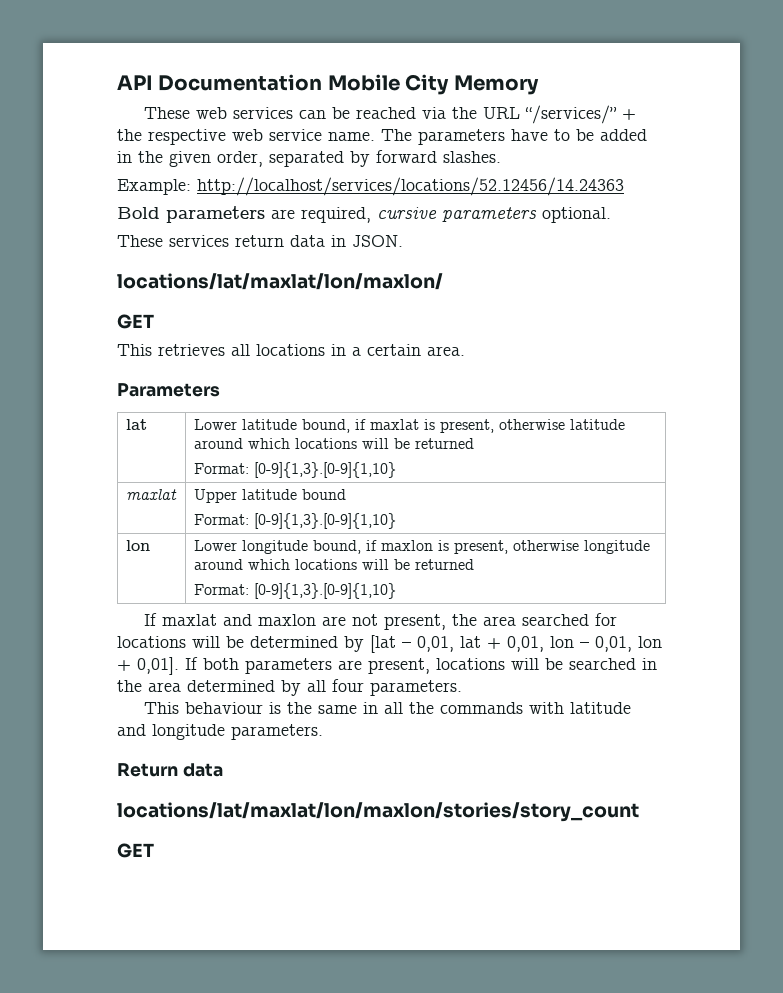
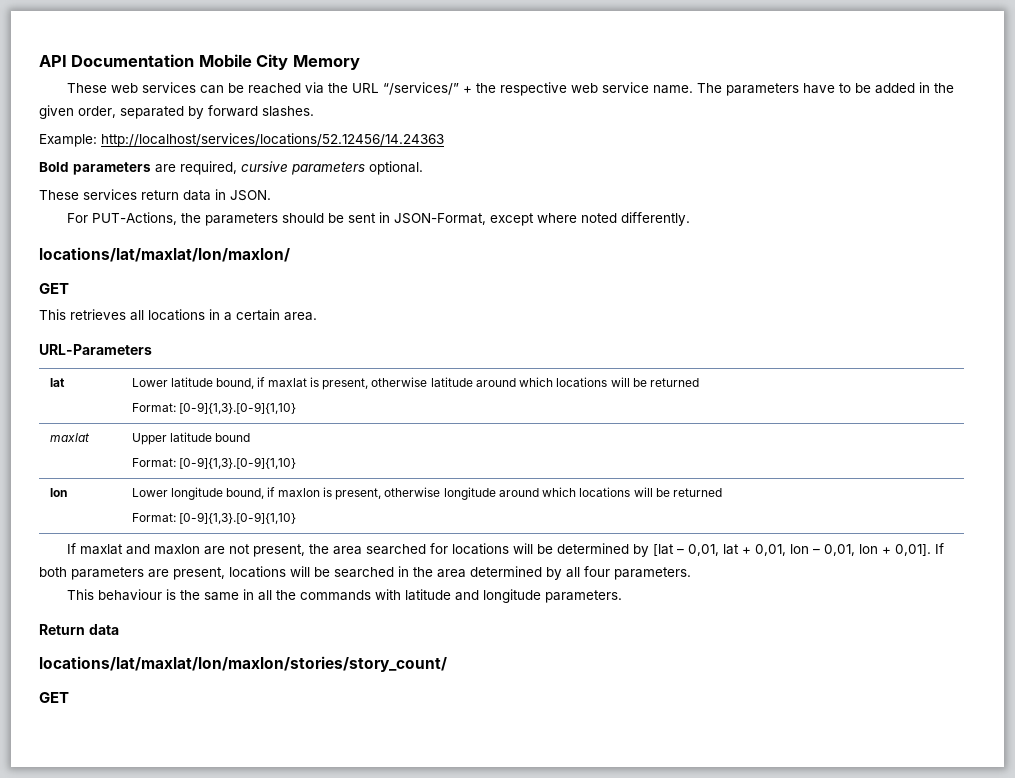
(403, 241) none -> [67,212,691,226] // For PUT-Actions, the parameters should be sent in JSON-Format, except where noted differently.
[117,383,220,397] Parameters -> [39,344,152,355] URL-Parameters
[117,802,639,822] locations/lat/maxlat/lon/maxlon/stories/story_count -> [39,656,447,672] locations/lat/maxlat/lon/maxlon/stories/story_count/

